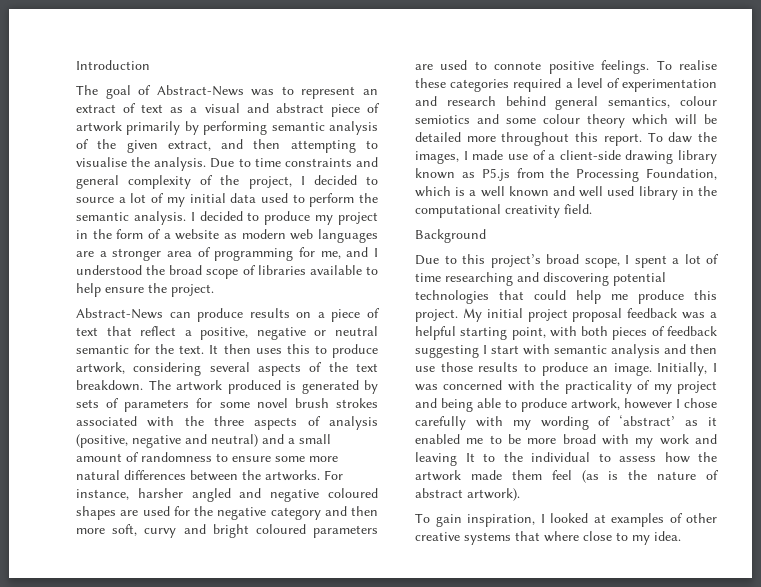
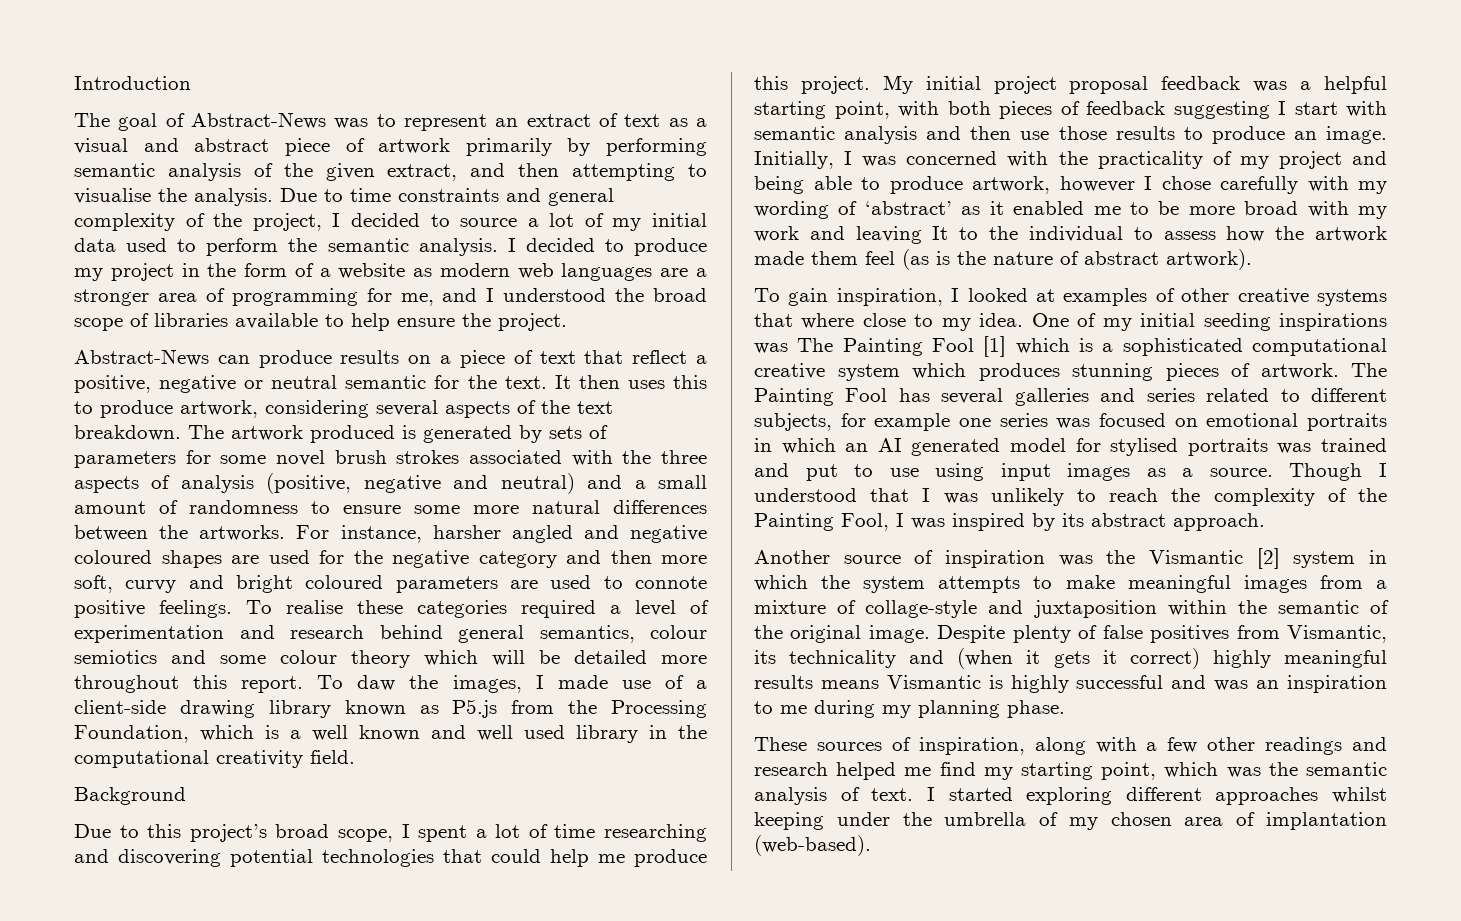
(681, 536) none -> [1031,313,1387,331] [754,336,1387,357] [754,363,1387,381] [754,388,1387,406] [754,413,1387,431] [754,438,1387,456] [754,463,1387,481] [754,488,1387,506] [754,513,1265,531] [754,548,1387,569] [754,575,1387,593] [754,600,1389,618] [754,625,1387,643] [754,648,1387,669] [754,675,1387,693] [754,700,1065,718] [754,737,1387,755] [754,762,1387,780] [754,787,1387,805] [754,812,1387,830] [754,835,871,856] One of my initial seeding inspirations was The Painting Fool [1] which is a sophisticated computational creative system which produces stunning pieces of artwork. The Painting Fool has several galleries and series related to different subjects, for example one series was focused on emotional portraits in which an AI generated model for stylised portraits was trained and put to use using input images as a source. Though I understood that I was unlikely to reach the complexity of the Painting Fool, I was inspired by its abstract approach. // Another source of inspiration was the Vismantic [2] system in which the system attempts to make meaningful images from a mixture of collage-style and juxtaposition within the semantic of the original image. Despite plenty of false positives from Vismantic, its technicality and (when it gets it correct) highly meaningful results means Vismantic is highly successful and was an inspiration to me during my planning phase. // These sources of inspiration, along with a few other readings and research helped me find my starting point, which was the semantic analysis of text. I started exploring different approaches whilst keeping under the umbrella of my chosen area of implantation (web-based).

